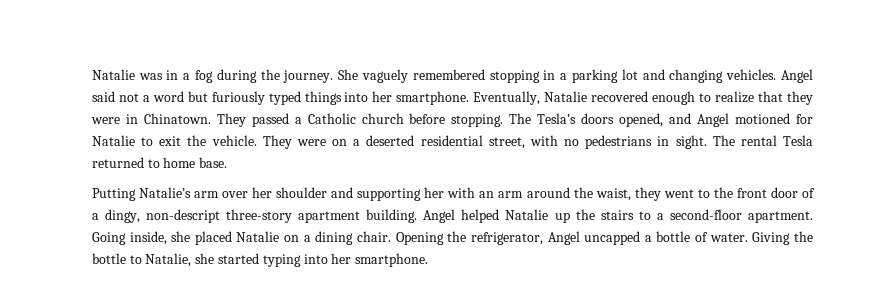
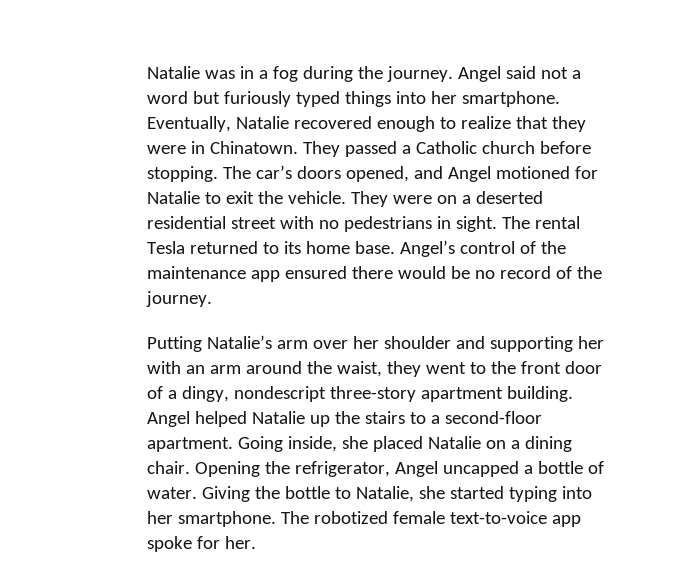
[338,69,777,83] She vaguely remembered stopping in a parking lot and changing vehicles. -> (454, 74) none
[537,113,577,124] Tesla’s -> [256,165,293,179] car’s
[488,137,525,149] street, -> [231,217,277,229] street
(160, 163) none -> [284,241,302,254] its
(228, 162) none -> [400,240,567,257] [147,266,603,282] [146,291,213,307] Angel’s control of the maintenance app ensured there would be no record of the journey.
[146,209,221,223] non-descript -> [234,386,327,402] nondescript
(429, 260) none -> [281,511,582,527] [147,536,257,552] The robotized female text-to-voice app spoke for her.

